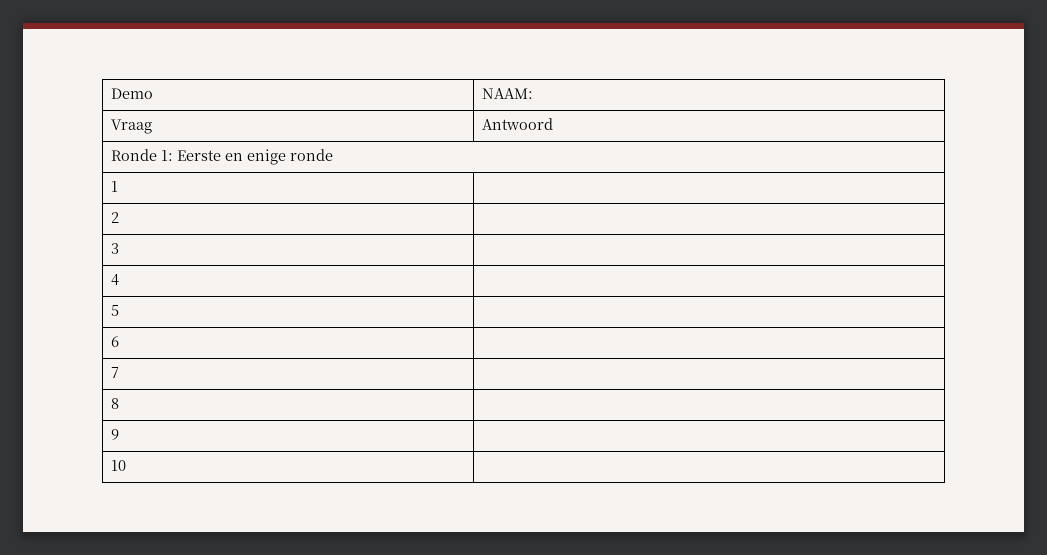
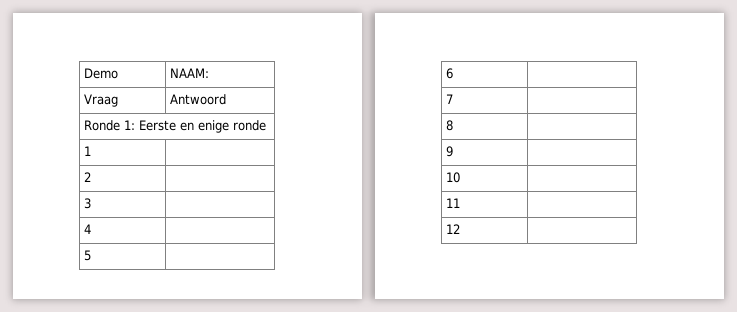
(127, 465) none -> [446,198,461,208] [446,224,461,234] // 11 | // 12 |

